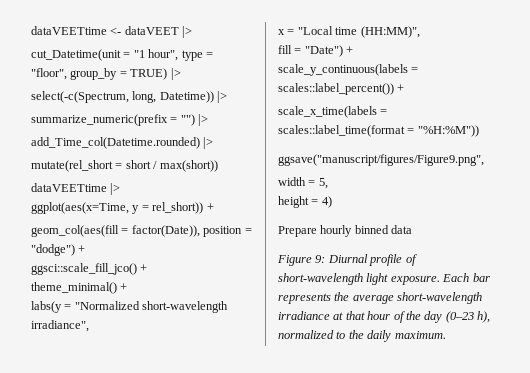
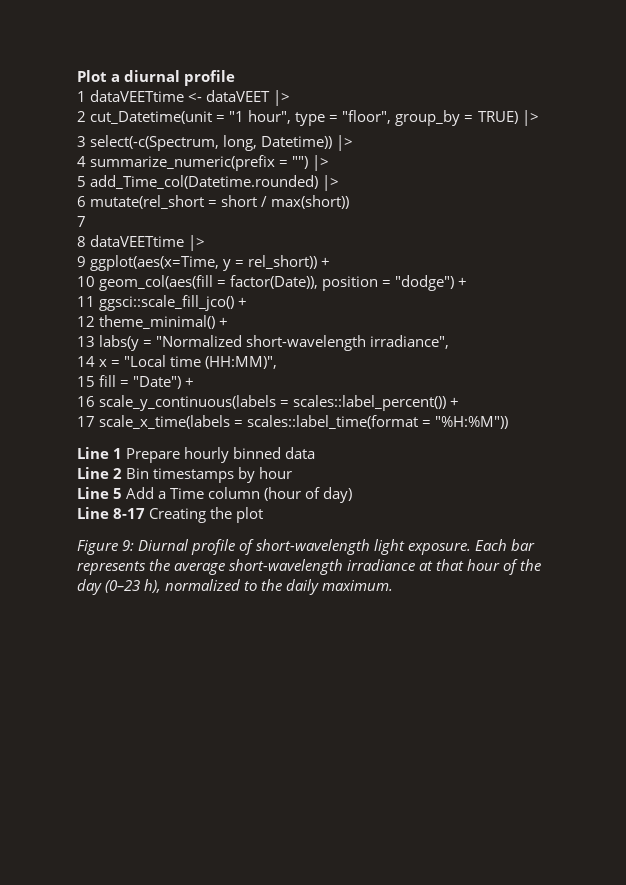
(31, 30) none -> [77,70,236,86] [77,91,86,102] Plot a diurnal profile // 1
(193, 32) none -> [77,111,86,122] 2
(181, 74) none -> [77,136,86,147] 3
(228, 97) none -> [77,156,86,167] 4
(209, 120) none -> [77,176,86,187] 5
(214, 143) none -> [77,196,86,207] 6
(218, 166) none -> [77,216,86,227] [77,236,86,247] 7 // 8
(121, 189) none -> [77,256,86,267] 9
(214, 207) none -> [77,276,95,287] 10
(86, 249) none -> [77,296,95,307] 11
(148, 268) none -> [77,316,95,327] 12
(128, 287) none -> [77,336,95,347] 13
(89, 326) none -> [77,356,95,367] 14
(420, 32) none -> [77,376,95,387] 15
(354, 50) none -> [77,396,95,407] 16
(405, 88) none -> [77,416,95,427] 17
[278,154,484,166] [278,177,328,189] [278,196,332,208] [278,225,413,237] ggsave("manuscript/figures/Figure9.png", // width = 5, // height = 4) // Prepare hourly binned data -> [77,447,316,463] [77,467,293,483] [77,487,353,503] [77,507,264,523] Line 1 Prepare hourly binned data // Line 2 Bin timestamps by hour // Line 5 Add a Time column (hour of day) // Line 8-17 Creating the plot

